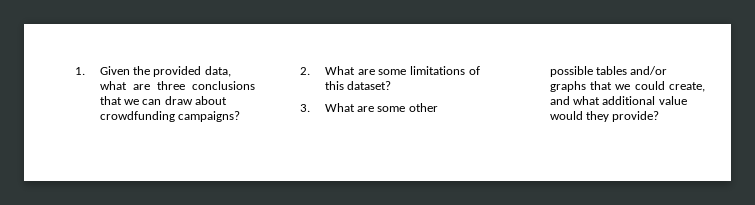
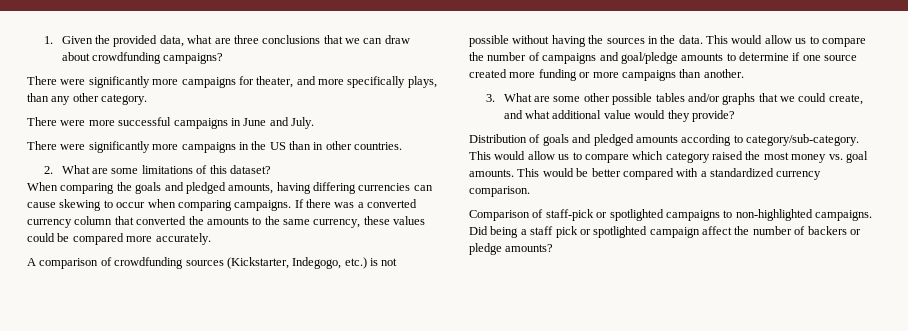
(241, 116) none -> [27,76,437,88] [27,93,148,105] [27,117,314,129] [27,141,403,153] // There were significantly more campaigns for theater, and more specifically plays, than any other category. // There were more successful campaigns in June and July. // There were significantly more campaigns in the US than in other countries.
(392, 85) none -> [27,182,433,194] [27,199,418,211] [27,216,426,228] [27,233,211,245] [27,257,398,269] [469,35,866,47] [469,52,858,64] [469,69,744,81] // When comparing the goals and pledged amounts, having differing currencies can cause skewing to occur when comparing campaigns. If there was a converted currency column that converted the amounts to the same currency, these values could be compared more accurately. // A comparison of crowdfunding sources (Kickstarter, Indegogo, etc.) is not possible without having the sources in the data. This would allow us to compare the number of campaigns and goal/pledge amounts to determine if one source created more funding or more campaigns than another.
(660, 116) none -> [469,134,859,146] [469,151,868,163] [469,168,822,180] [469,186,530,197] [469,209,872,221] [469,226,861,238] [469,243,554,255] // Distribution of goals and pledged amounts according to category/sub-category. This would allow us to compare which category raised the most money vs. goal amounts. This would be better compared with a standardized currency comparison. // Comparison of staff-pick or spotlighted campaigns to non-highlighted campaigns. Did being a staff pick or spotlighted campaign affect the number of backers or pledge amounts?

